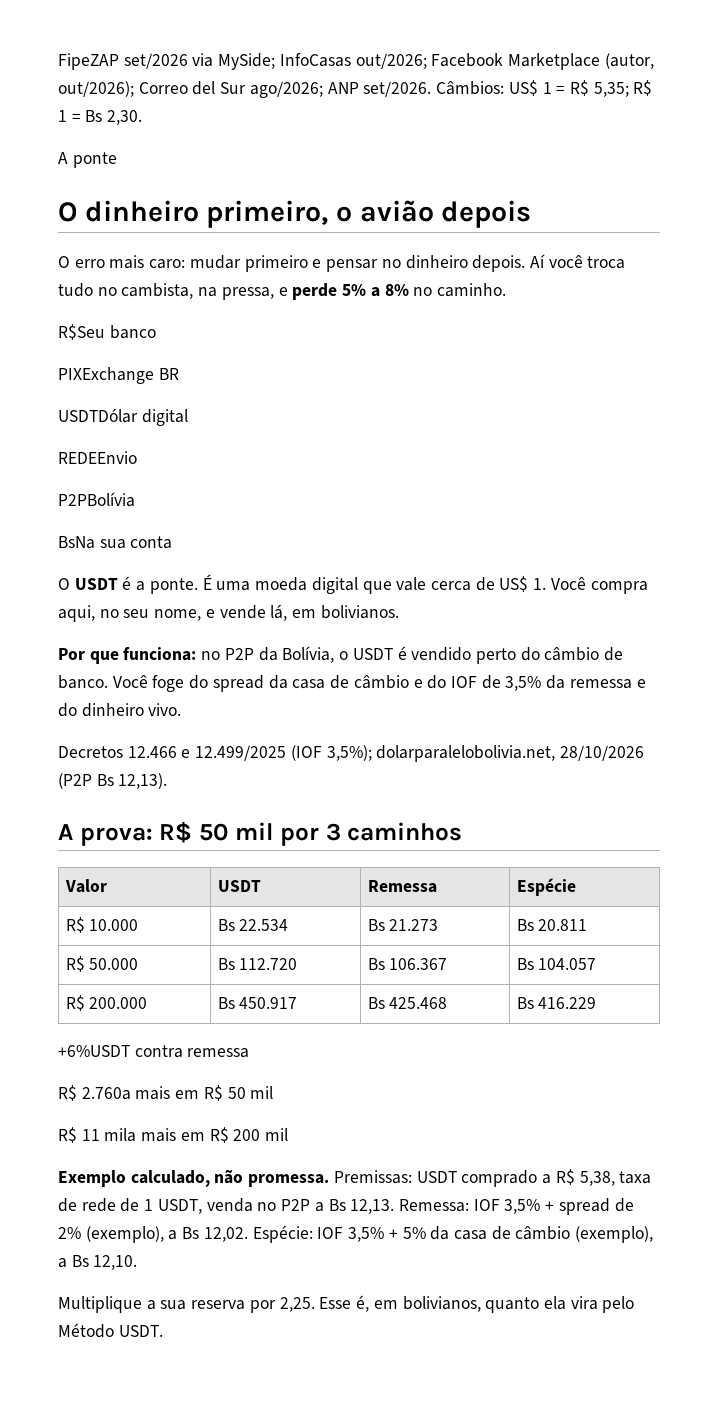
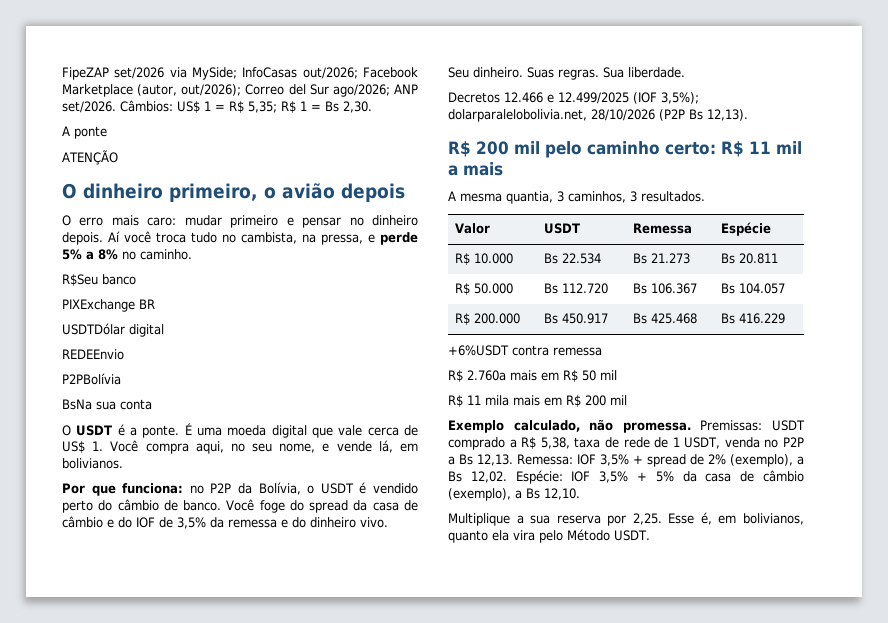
(117, 160) none -> [62,150,118,165] // ATENÇÃO
(182, 709) none -> [448,67,685,80] // Seu dinheiro. Suas regras. Sua liberdade.
[58,821,463,846] A prova: R$ 50 mil por 3 caminhos -> [448,141,802,158] [448,162,503,176] [448,191,705,204] R$ 200 mil pelo caminho certo: R$ 11 mil a mais // A mesma quantia, 3 caminhos, 3 resultados.

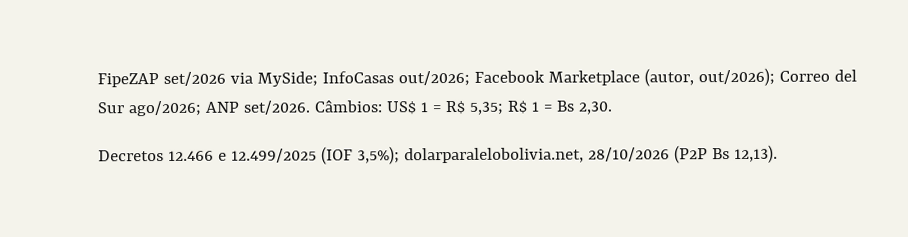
[62,126,107,139] [62,150,118,165] [62,183,405,202] [62,215,419,228] [62,231,418,245] [62,249,192,260] [62,274,136,286] [62,299,155,312] [62,323,164,337] [62,349,124,360] [62,373,121,385] [62,399,152,410] [62,423,418,438] [62,440,418,454] [62,458,123,469] [62,482,419,496] [62,499,419,513] [62,516,388,529] [448,67,685,80] // A ponte // ATENÇÃO // O dinheiro primeiro, o avião depois // O erro mais caro: mudar primeiro e pensar no dinheiro depois. Aí você troca tudo no cambista, na pressa, e perde 5% a 8% no caminho. // R$Seu banco // PIXExchange BR // USDTDólar digital // REDEEnvio // P2PBolívia // BsNa sua conta // O USDT é a ponte. É uma moeda digital que vale cerca de US$ 1. Você compra aqui, no seu nome, e vende lá, em bolivianos. // Por que funciona: no P2P da Bolívia, o USDT é vendido perto do câmbio de banco. Você foge do spread da casa de câmbio e do IOF de 3,5% da remessa e do dinheiro vivo. // Seu dinheiro. Suas regras. Sua liberdade. -> (612, 108) none
[448,141,802,158] [448,162,503,176] [448,191,705,204] [455,223,491,234] [544,223,581,234] [633,223,693,234] [721,222,772,236] [455,253,514,265] [544,253,602,264] [633,253,691,264] [721,253,779,264] [455,283,514,295] [544,283,609,294] [633,283,698,294] [721,283,786,294] [455,313,521,325] [544,313,609,324] [633,313,698,324] [721,313,786,324] [448,345,602,356] [448,370,617,382] [448,395,627,407] [448,419,805,433] [448,437,804,450] [448,454,804,467] [448,470,804,484] [448,488,580,501] [448,512,804,526] [448,529,650,543] // R$ 200 mil pelo caminho certo: R$ 11 mil a mais // A mesma quantia, 3 caminhos, 3 resultados. // Valor | USDT | Remessa | Espécie // R$ 10.000 | Bs 22.534 | Bs 21.273 | Bs 20.811 // R$ 50.000 | Bs 112.720 | Bs 106.367 | Bs 104.057 // R$ 200.000 | Bs 450.917 | Bs 425.468 | Bs 416.229 // +6%USDT contra remessa // R$ 2.760a mais em R$ 50 mil // R$ 11 mila mais em R$ 200 mil // Exemplo calculado, não promessa. Premissas: USDT comprado a R$ 5,38, taxa de rede de 1 USDT, venda no P2P a Bs 12,13. Remessa: IOF 3,5% + spread de 2% (exemplo), a Bs 12,02. Espécie: IOF 3,5% + 5% da casa de câmbio (exemplo), a Bs 12,10. // Multiplique a sua reserva por 2,25. Esse é, em bolivianos, quanto ela vira pelo Método USDT. -> (778, 154) none

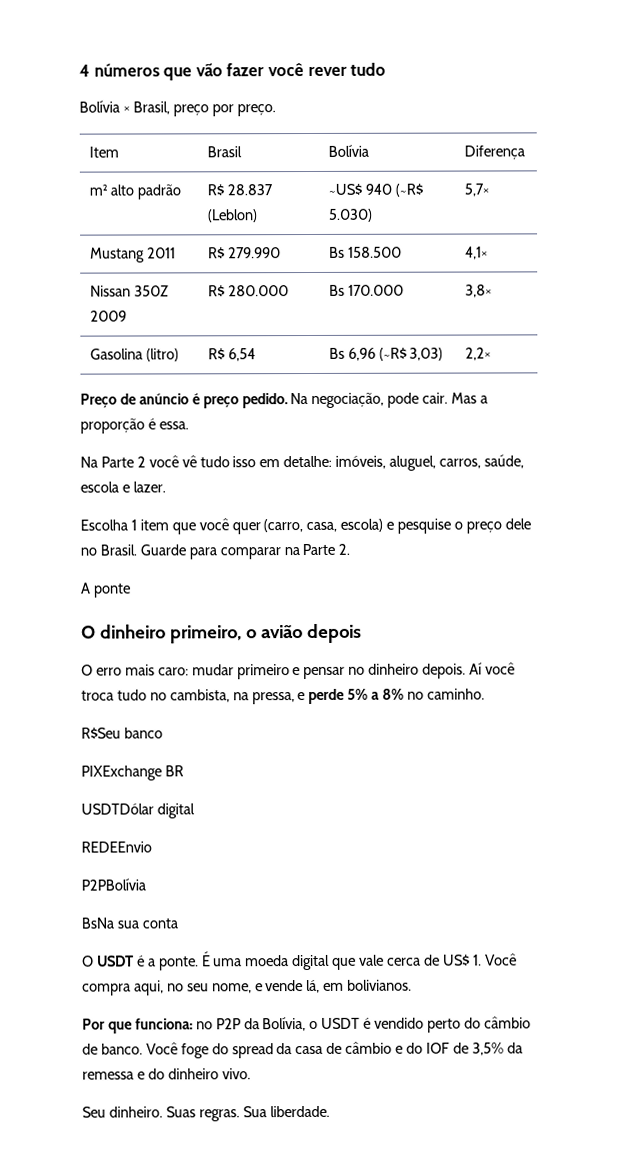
[97,67,857,88] [97,100,612,117] [98,144,778,165] FipeZAP set/2026 via MySide; InfoCasas out/2026; Facebook Marketplace (autor, out/2026); Correo del Sur ago/2026; ANP set/2026. Câmbios: US$ 1 = R$ 5,35; R$ 1 = Bs 2,30. // Decretos 12.466 e 12.499/2025 (IOF 3,5%); dolarparalelobolivia.net, 28/10/2026 (P2P Bs 12,13). -> [79,62,387,81] [79,100,276,117] [88,146,119,158] [206,146,242,158] [327,144,369,157] [463,145,525,160] [88,184,181,200] [206,184,273,196] [206,209,258,223] [327,183,423,197] [327,208,373,222] [463,183,489,197] [89,247,176,263] [207,247,281,259] [328,246,402,258] [464,246,488,260] [89,285,169,297] [89,310,127,322] [207,285,289,297] [328,284,404,296] [464,284,492,298] [89,348,179,362] [207,348,256,362] [328,347,444,361] [464,347,491,361] [80,392,489,409] [80,418,189,434] [80,454,524,471] [80,481,166,493] [80,518,531,535] [80,543,351,560] [81,582,131,598] [81,623,362,644] [81,662,515,680] [81,688,485,705] [81,727,163,739] [81,765,184,781] [81,803,195,819] [81,841,152,853] [81,878,146,891] [81,917,178,929] [82,951,517,971] [82,979,413,996] [82,1016,531,1034] [82,1041,523,1059] [82,1068,251,1080] [82,1105,330,1122] 4 números que vão fazer você rever tudo // Bolívia × Brasil, preço por preço. // Item | Brasil | Bolívia | Diferença // m² alto padrão | R$ 28.837 (Leblon) | ~US$ 940 (~R$ 5.030) | 5,7× // Mustang 2011 | R$ 279.990 | Bs 158.500 | 4,1× // Nissan 350Z 2009 | R$ 280.000 | Bs 170.000 | 3,8× // Gasolina (litro) | R$ 6,54 | Bs 6,96 (~R$ 3,03) | 2,2× // Preço de anúncio é preço pedido. Na negociação, pode cair. Mas a proporção é essa. // Na Parte 2 você vê tudo isso em detalhe: imóveis, aluguel, carros, saúde, escola e lazer. // Escolha 1 item que você quer (carro, casa, escola) e pesquise o preço dele no Brasil. Guarde para comparar na Parte 2. // A ponte // O dinheiro primeiro, o avião depois // O erro mais caro: mudar primeiro e pensar no dinheiro depois. Aí você troca tudo no cambista, na pressa, e perde 5% a 8% no caminho. // R$Seu banco // PIXExchange BR // USDTDólar digital // REDEEnvio // P2PBolívia // BsNa sua conta // O USDT é a ponte. É uma moeda digital que vale cerca de US$ 1. Você compra aqui, no seu nome, e vende lá, em bolivianos. // Por que funciona: no P2P da Bolívia, o USDT é vendido perto do câmbio de banco. Você foge do spread da casa de câmbio e do IOF de 3,5% da remessa e do dinheiro vivo. // Seu dinheiro. Suas regras. Sua liberdade.

